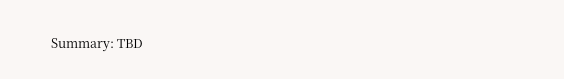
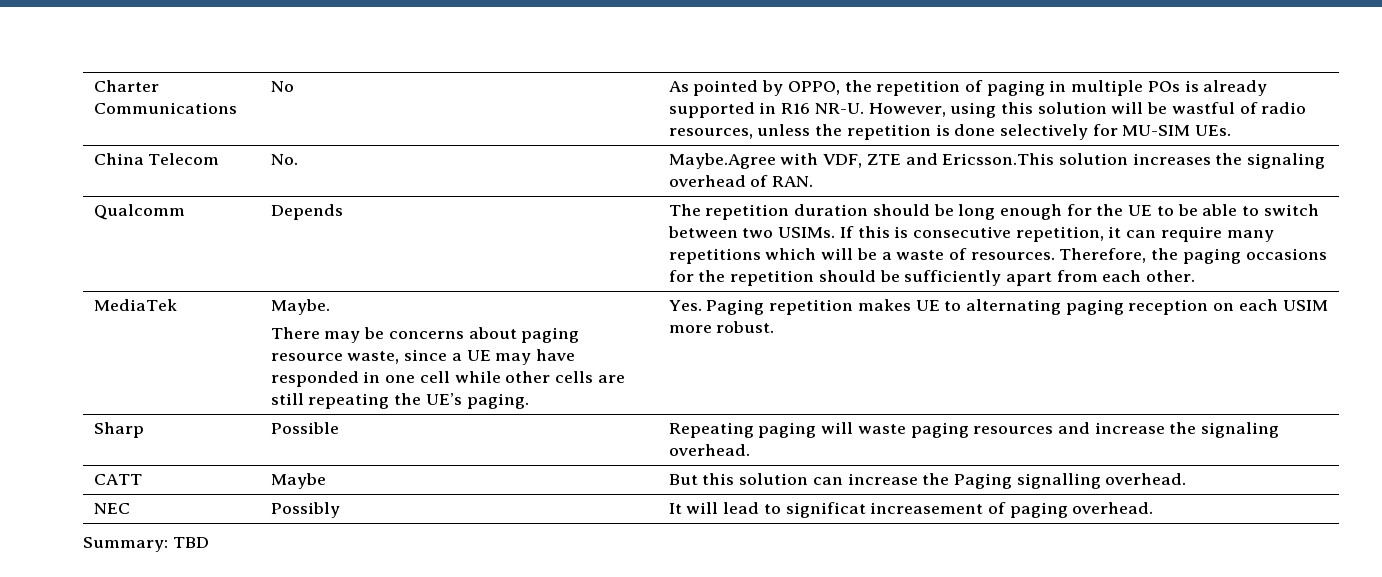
(51, 45) none -> [93,80,159,92] [93,102,237,114] [270,81,294,92] [668,80,1268,96] [668,102,1307,118] [668,124,1232,140] [93,153,220,165] [270,154,298,165] [668,153,1326,169] [668,175,814,187] [93,204,185,220] [270,204,343,220] [668,204,1319,220] [667,226,1274,242] [668,248,1327,264] [668,270,1196,286] [93,299,177,311] [270,299,330,315] [270,327,580,343] [270,349,575,365] [270,371,625,387] [270,393,529,409] [668,299,1328,315] [668,321,775,333] [93,422,144,438] [270,422,339,434] [668,422,1280,438] [668,444,750,456] [93,474,142,485] [270,473,326,489] [668,473,1187,489] [93,503,130,514] [270,502,340,518] [668,502,1154,518] Charter Communications | No | As pointed by OPPO, the repetition of paging in multiple POs is already supported in R16 NR-U. However, using this solution will be wastful of radio resources, unless the repetition is done selectively for MU-SIM UEs. // China Telecom | No. | Maybe.Agree with VDF, ZTE and Ericsson.This solution increases the signaling overhead of RAN. // Qualcomm | Depends | The repetition duration should be long enough for the UE to be able to switch between two USIMs. If this is consecutive repetition, it can require many repetitions which will be a waste of resources. Therefore, the paging occasions for the repetition should be sufficiently apart from each other. // MediaTek | Maybe. // There may be concerns about paging resource waste, since a UE may have responded in one cell while other cells are still repeating the UE’s paging. | Yes. Paging repetition makes UE to alternating paging reception on each USIM more robust. // Sharp | Possible | Repeating paging will waste paging resources and increase the signaling overhead. // CATT | Maybe | But this solution can increase the Paging signalling overhead. // NEC | Possibly | It will lead to significat increasement of paging overhead. //

